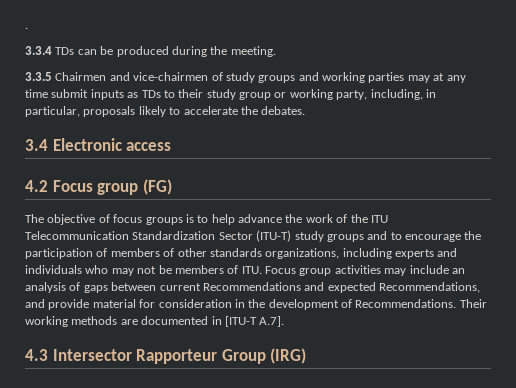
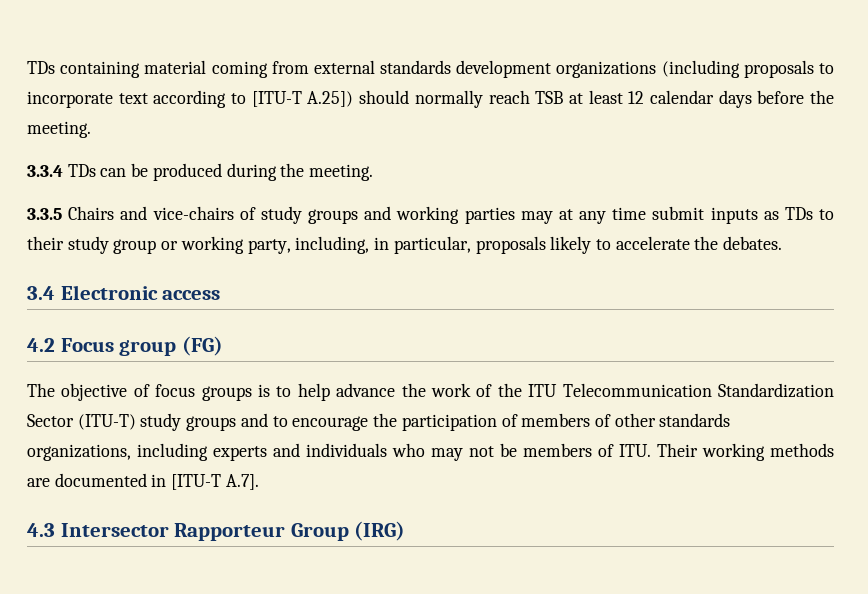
[25,27,28,29] . -> [27,60,835,78] [27,90,834,108] [27,121,91,138] TDs containing material coming from external standards development organizations (including proposals to incorporate text according to [ITU-T A.25]) should normally reach TSB at least 12 calendar days before the meeting.
[55,72,209,81] Chairmen and vice-chairmen -> [68,206,234,220] Chairs and vice-chairs
[265,265,465,276] [25,282,480,293] [25,299,457,310] Focus group activities may include an analysis of gaps between current Recommendations and expected Recommendations, and provide material for consideration in the development of Recommendations. -> (651, 450) none

